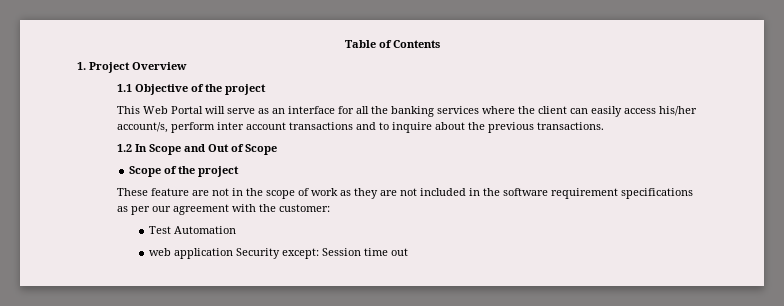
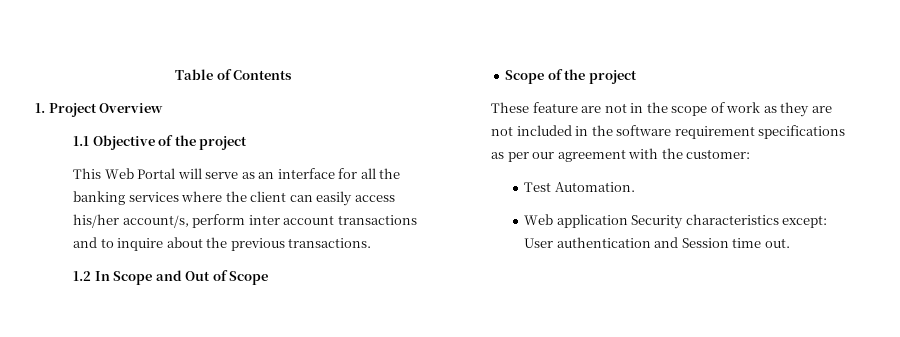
[174,226,237,234] [149,248,320,259] Automation // web application Security except: -> [554,182,635,192] [524,214,828,229] [524,237,679,248] Automation. // Web application Security characteristics except: User authentication and
[391,248,409,256] out -> [764,238,790,248] out.

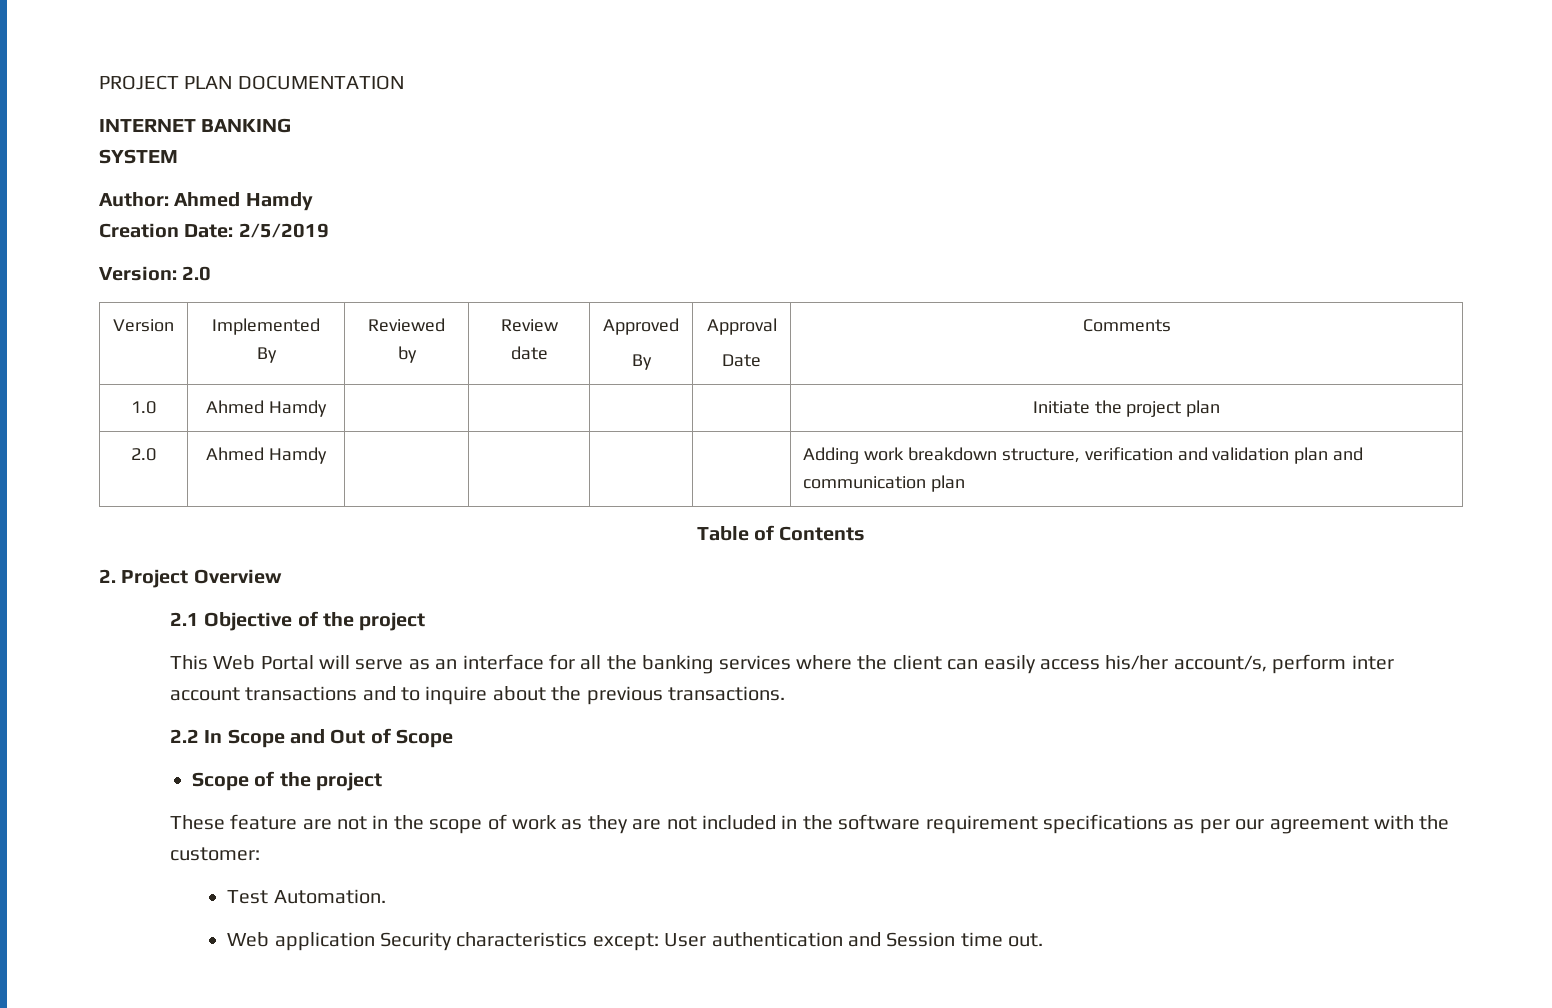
(174, 74) none -> [99,75,404,90] [99,118,292,133] [99,149,178,164] [99,192,313,211] [99,223,329,238] [99,266,212,281] [113,319,174,332] [212,318,320,335] [256,347,277,363] [368,318,445,332] [397,346,417,363] [500,319,559,332] [510,346,548,360] [603,318,679,335] [631,354,652,370] [706,318,777,335] [722,354,761,367] [1082,319,1171,332] [131,401,156,414] [206,400,327,417] [1032,400,1221,417] [131,448,156,461] [206,447,327,464] [803,447,1364,464] [803,475,966,492] PROJECT PLAN DOCUMENTATION // INTERNET BANKING // SYSTEM // Author: Ahmed Hamdy // Creation Date: 2/5/2019 // Version: 2.0 // Version | Implemented By | Reviewed by | Review date | Approved // By | Approval // Date | Comments // 1.0 | Ahmed Hamdy | | | | | Initiate the project plan // 2.0 | Ahmed Hamdy | | | | | Adding work breakdown structure, verification and validation plan and communication plan //
[35,103,45,113] 1. -> [99,569,116,583] 2.
[72,136,89,146] 1.1 -> [169,612,199,626] 2.1
[72,271,91,281] 1.2 -> [169,729,199,743] 2.2

